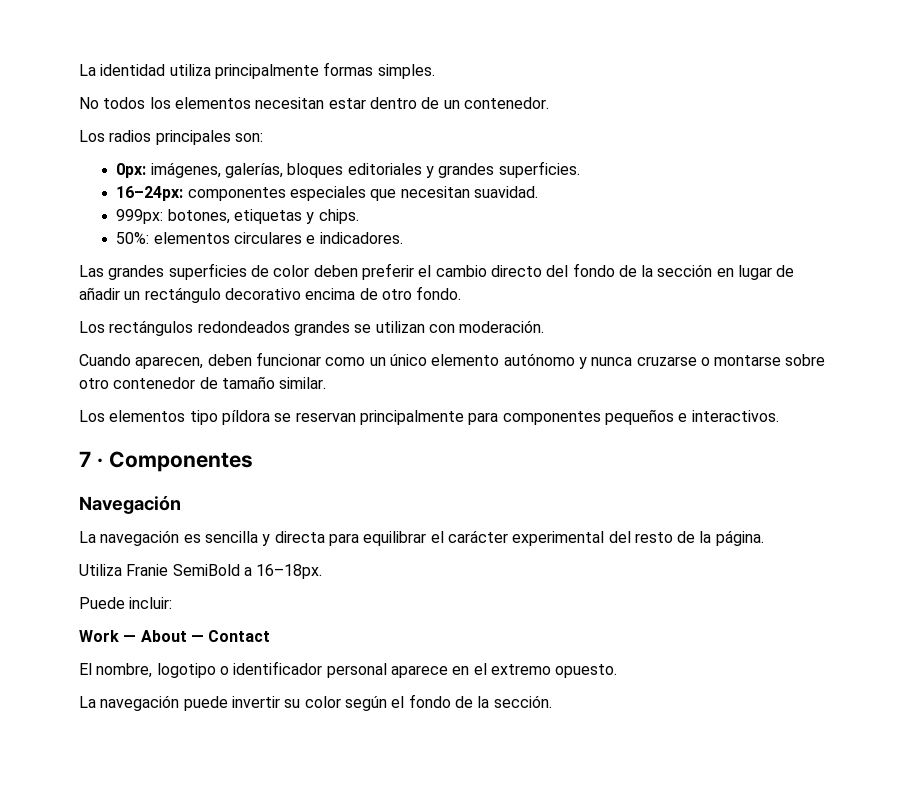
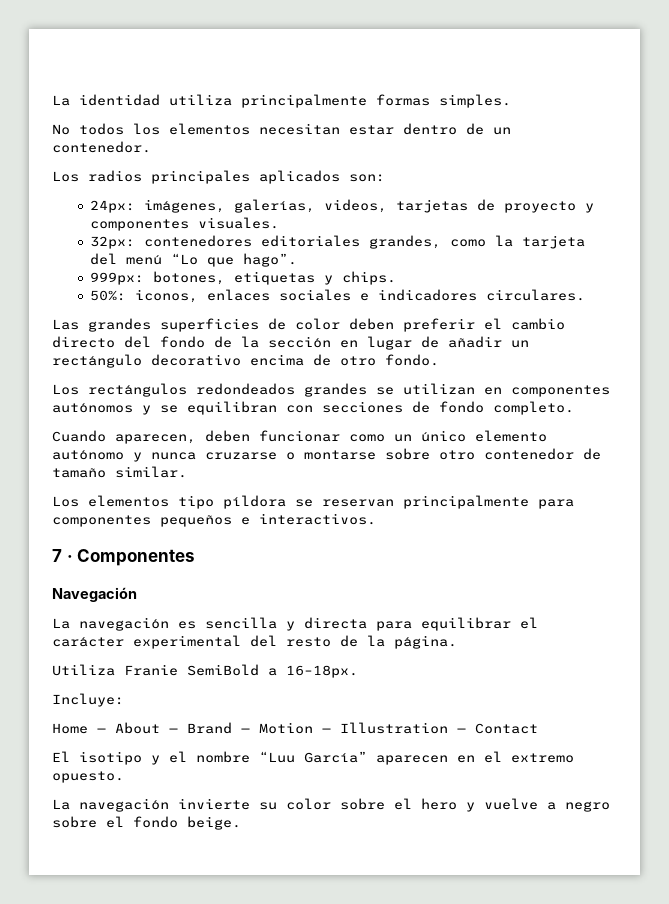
(231, 137) none -> [259,170,340,184] aplicados
[116,163,147,178] 0px: -> [89,200,135,213] 24px:
[287,161,580,178] [116,186,539,201] bloques editoriales y grandes superficies. // 16–24px: componentes especiales que necesitan suavidad. -> [323,199,594,213] [89,217,279,231] [89,235,585,249] [89,253,297,267] videos, tarjetas de proyecto y componentes visuales. // 32px: contenedores editoriales grandes, como la tarjeta del menú “Lo que hago”.
[153,232,403,244] elementos circulares e indicadores. -> [134,289,585,303] iconos, enlaces sociales e indicadores circulares.
[428,320,545,333] con moderación. -> [484,385,610,397] [52,401,574,415] en componentes autónomos y se equilibran con secciones de fondo completo.
[79,597,173,609] [79,630,271,642] [79,661,448,678] Puede incluir: // Work — About — Contact // El nombre, logotipo o identificador personal aparece -> [52,693,124,707] [52,722,538,734] [52,751,448,765] Incluye: // Home — About — Brand — Motion — Illustration — Contact // El isotipo y el nombre “Luu García” aparecen
[183,694,552,711] puede invertir su color según el fondo de la sección. -> [178,798,610,812] [52,816,241,830] invierte su color sobre el hero y vuelve a negro sobre el fondo beige.

